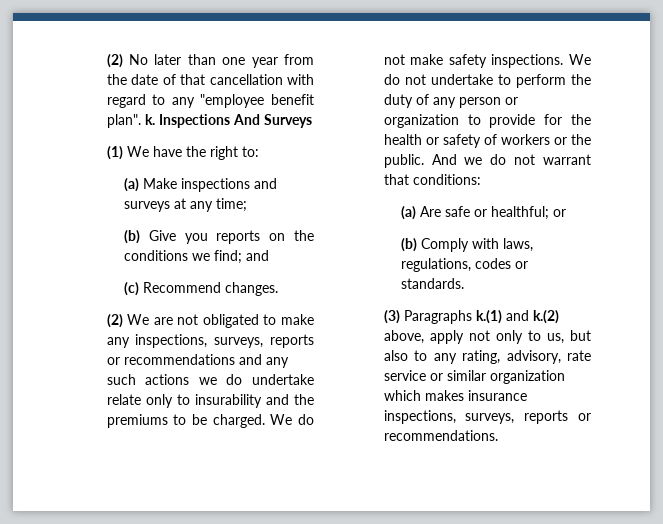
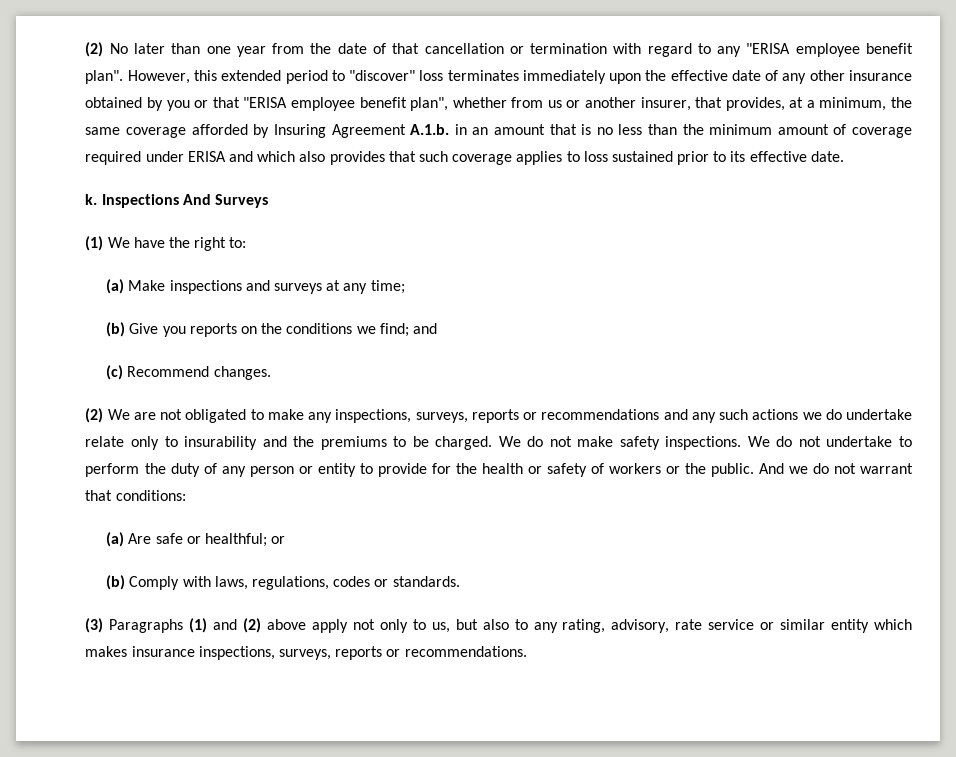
(283, 79) none -> [509,43,608,54] or termination
[200,94,314,108] [106,114,141,128] "employee benefit plan". -> [746,43,914,57] [85,70,912,84] [85,97,912,111] [85,124,912,138] [85,151,844,165] "ERISA employee benefit plan". However, this extended period to "discover" loss terminates immediately upon the effective date of any other insurance obtained by you or that "ERISA employee benefit plan", whether from us or another insurer, that provides, at a minimum, the same coverage afforded by Insuring Agreement A.1.b. in an amount that is no less than the minimum amount of coverage required under ERISA and which also provides that such coverage applies to loss sustained prior to its effective date. //
[383,114,459,128] organization -> [317,463,356,477] entity
[475,310,559,324] [383,330,424,344] k.(1) and k.(2) above, -> [189,618,307,633] (1) and (2) above
[489,370,565,384] organization -> [831,619,870,633] entity

